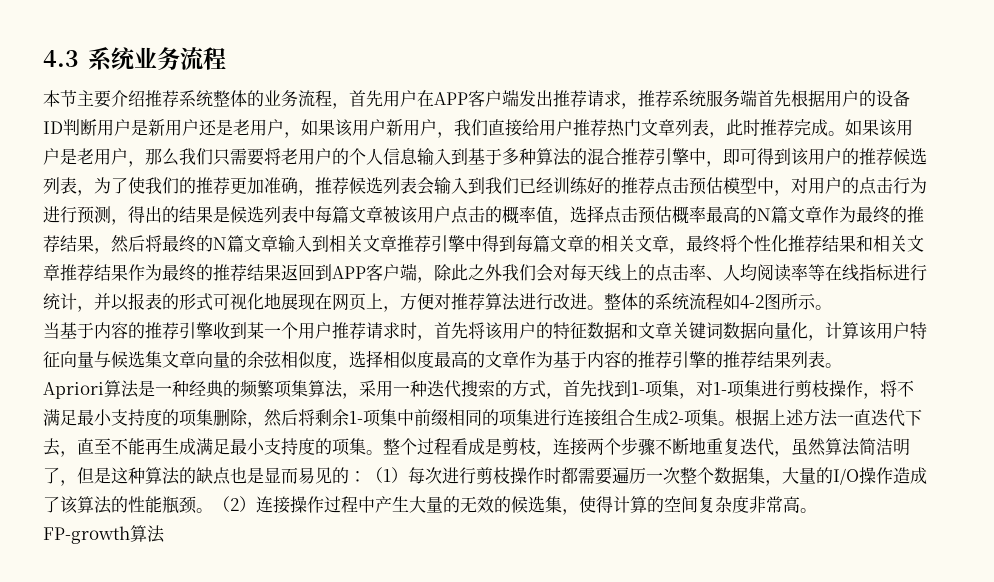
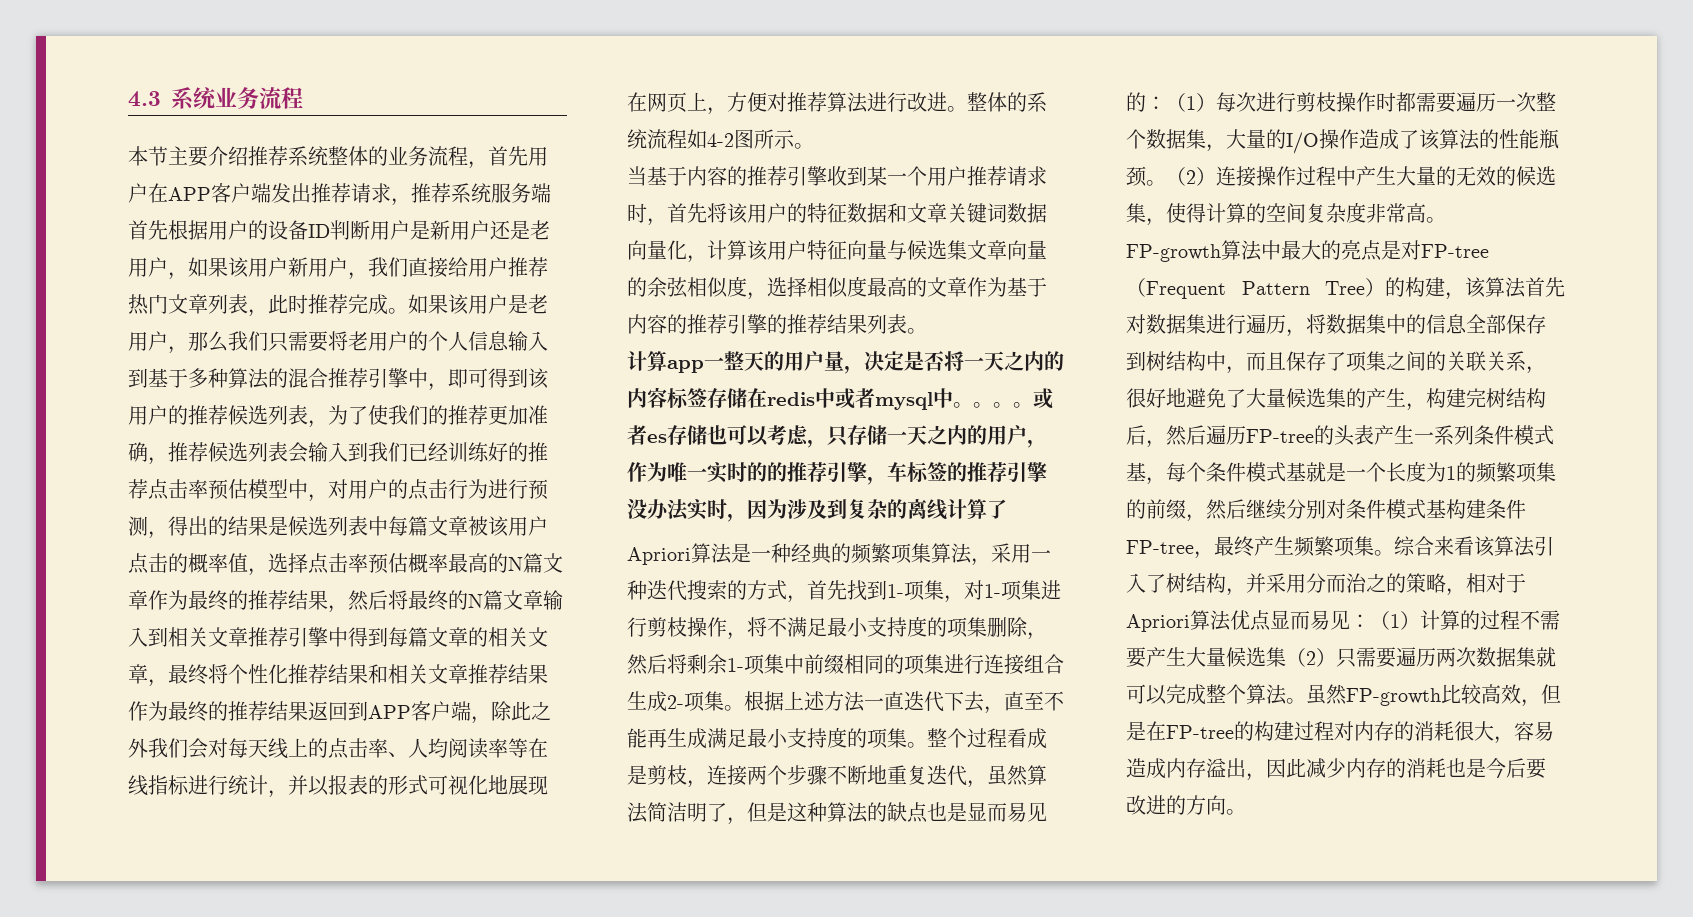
(689, 185) none -> [188,479,208,499] 率
(638, 214) none -> [348,553,368,573] 率
(842, 365) none -> [627,351,1064,374] [627,387,1053,410] [627,425,1047,448] [627,462,1047,485] [627,499,1007,522] // 计算app一整天的用户量，决定是否将一天之内的内容标签存储在redis中或者mysql中。。。。或者es存储也可以考虑，只存储一天之内的用户，作为唯一实时的的推荐引擎，车标签的推荐引擎没办法实时，因为涉及到复杂的离线计算了
(165, 534) none -> [1261,240,1489,261] [1126,277,1565,300] [1126,314,1546,337] [1126,351,1546,374] [1126,388,1546,411] [1126,425,1554,448] [1126,461,1556,485] [1126,499,1526,522] [1126,536,1554,559] [1126,573,1526,596] [1126,610,1560,632] [1126,647,1556,668] [1126,684,1561,707] [1126,721,1554,744] [1126,758,1546,781] [1126,795,1246,815] 中最大的亮点是对FP-tree（Frequent Pattern Tree）的构建，该算法首先对数据集进行遍历，将数据集中的信息全部保存到树结构中，而且保存了项集之间的关联关系，很好地避免了大量候选集的产生，构建完树结构后，然后遍历FP-tree的头表产生一系列条件模式基，每个条件模式基就是一个长度为1的频繁项集的前缀，然后继续分别对条件模式基构建条件FP-tree，最终产生频繁项集。综合来看该算法引入了树结构，并采用分而治之的策略，相对于Apriori算法优点显而易见：（1）计算的过程不需要产生大量候选集（2）只需要遍历两次数据集就可以完成整个算法。虽然FP-growth比较高效，但是在FP-tree的构建过程对内存的消耗很大，容易造成内存溢出，因此减少内存的消耗也是今后要改进的方向。

